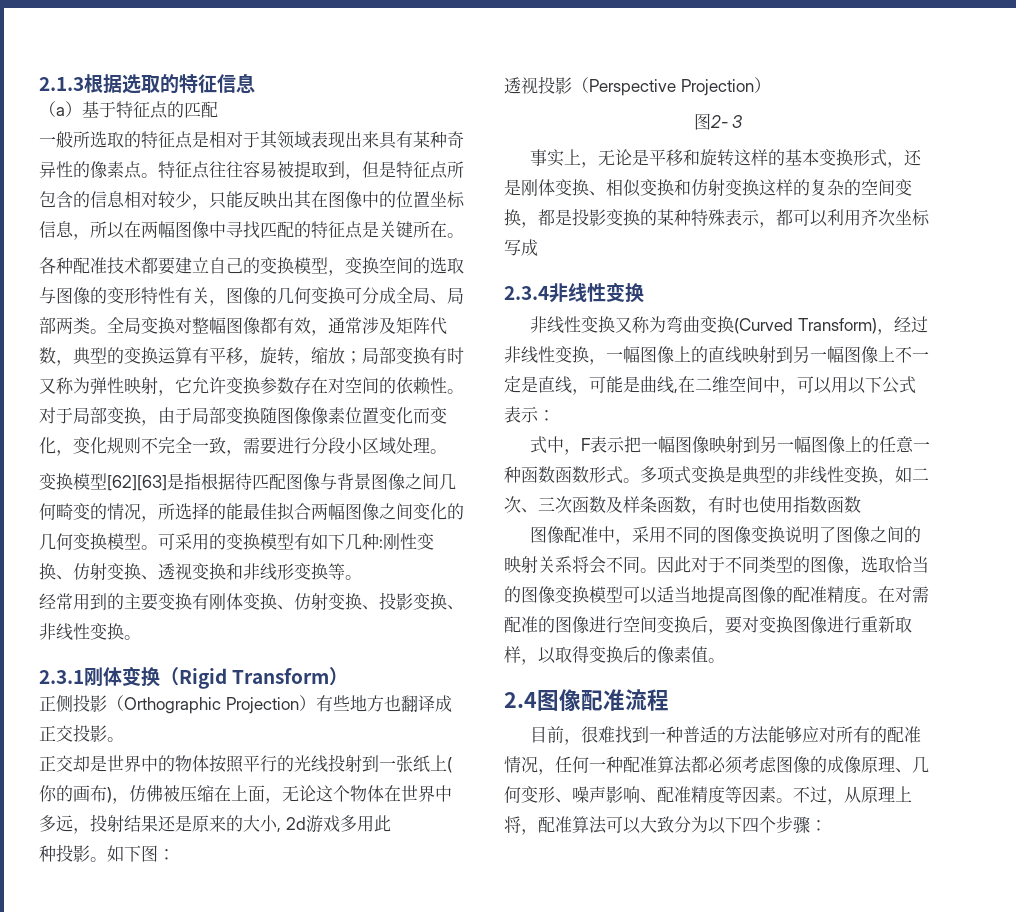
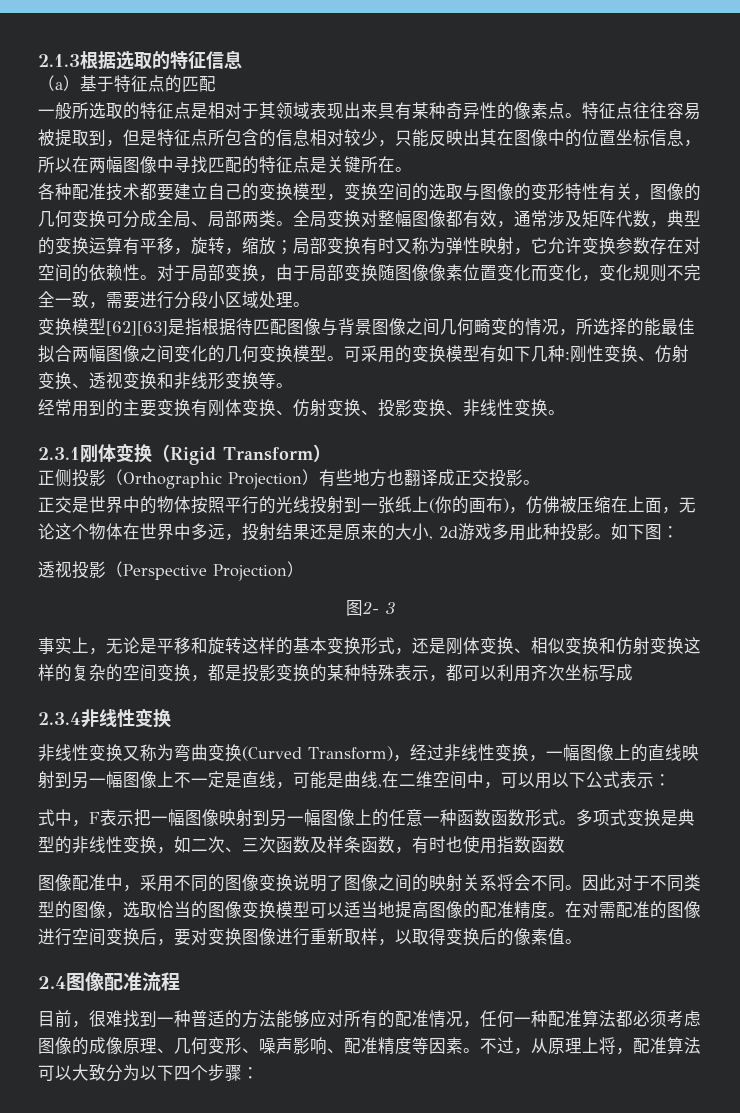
[73,755,90,772] 却 -> (72, 504) none
(391, 823) // -> (543, 531) none

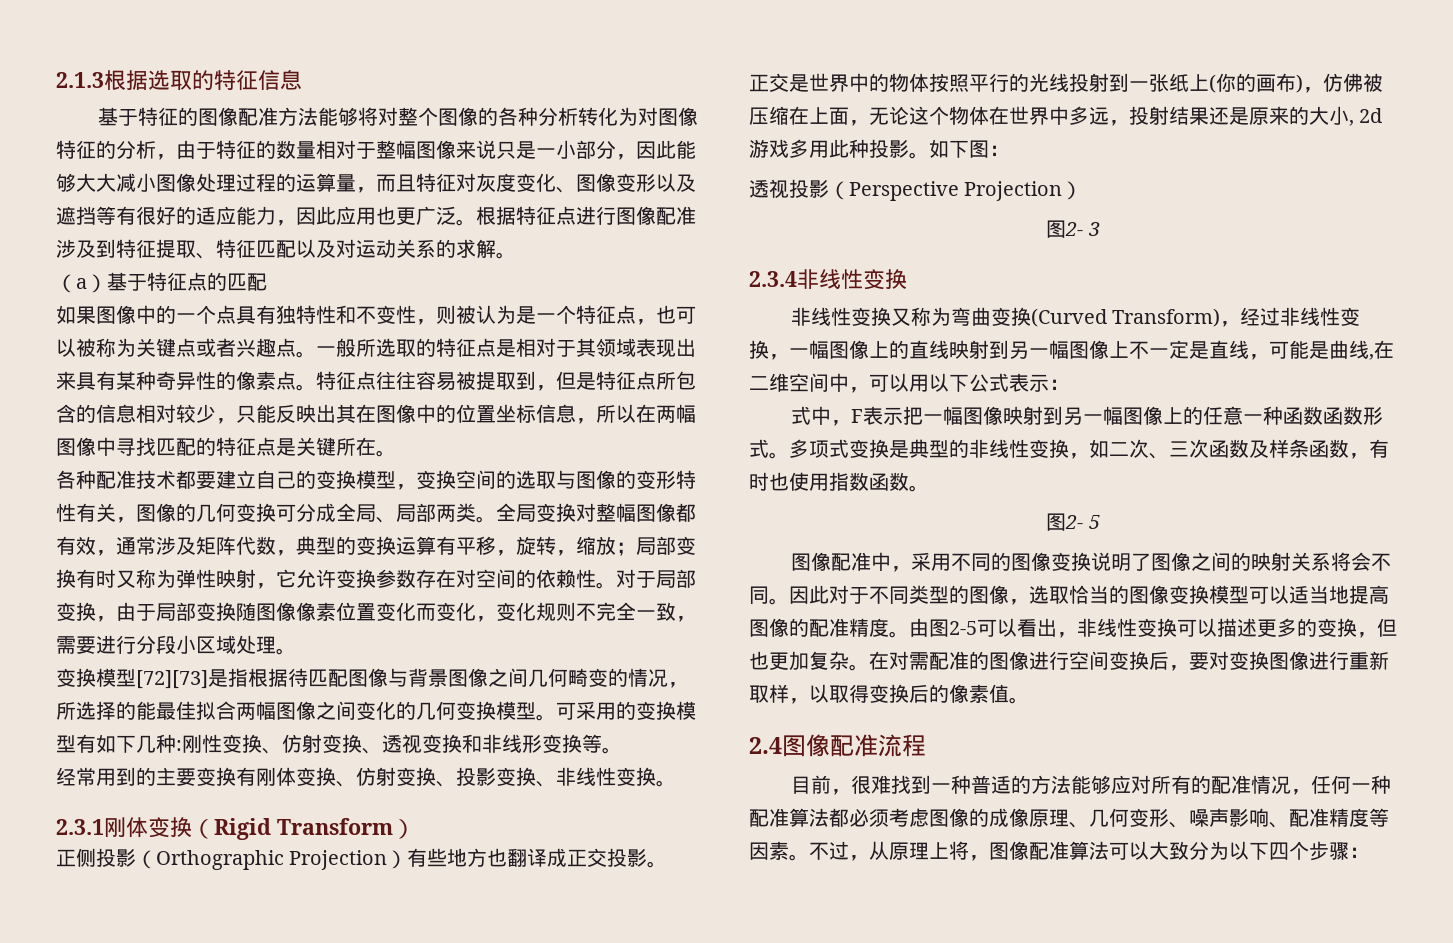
(242, 59) none -> [98,107,699,126] [56,140,696,160] [56,173,696,193] [56,206,696,226] [56,239,516,259] // 基于特征的图像配准方法能够将对整个图像的各种分析转化为对图像特征的分析，由于特征的数量相对于整幅图像来说只是一小部分，因此能够大大减小图像处理过程的运算量，而且特征对灰度变化、图像变形以及遮挡等有很好的适应能力，因此应用也更广泛。根据特征点进行图像配准涉及到特征提取、特征匹配以及对运动关系的求解。
(216, 84) none -> [56,305,696,325] [56,338,316,358] 如果图像中的一个点具有独特性和不变性，则被认为是一个特征点，也可以被称为关键点或者兴趣点。
[106,321,168,336] [62][63] -> [136,670,208,689] [72][73]
[38,637,701,655] [38,664,633,682] // 事实上，无论是平移和旋转这样的基本变换形式，还是刚体变换、相似变换和仿射变换这样的复杂的空间变换，都是投影变换的某种特殊表示，都可以利用齐次坐标写成 -> (1100, 229) none
(565, 844) none -> [909,485,929,492] [1046,513,1100,531] 。 // 图2- 5
(565, 914) none -> [909,618,1397,638] [749,651,869,671] 由图2-5可以看出，非线性变换可以描述更多的变换，但也更加复杂。
(633, 1051) none -> [989,841,1029,860] 图像

